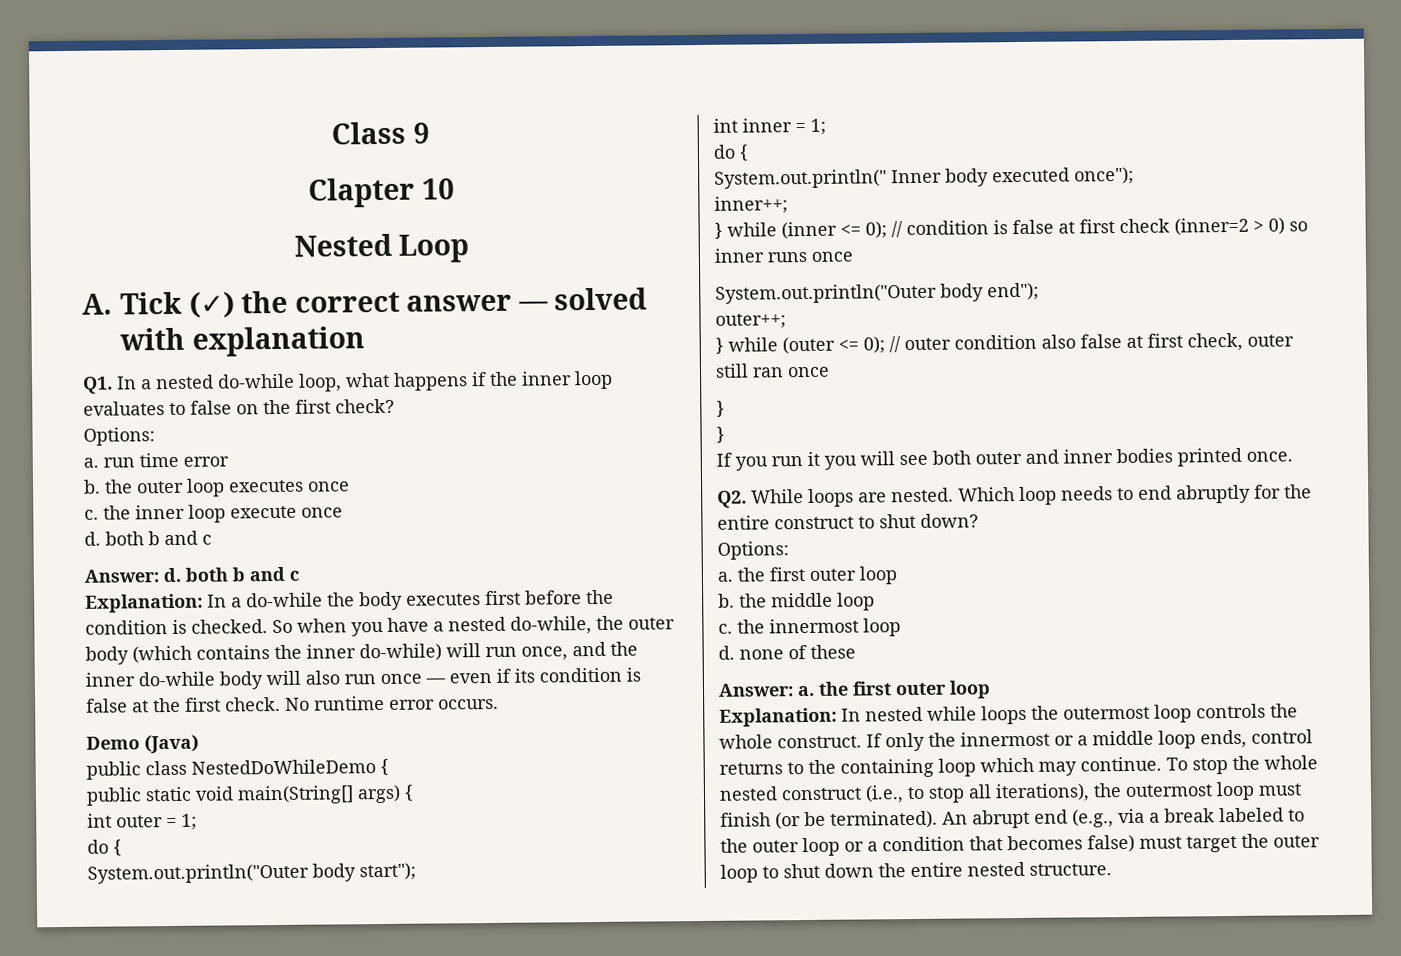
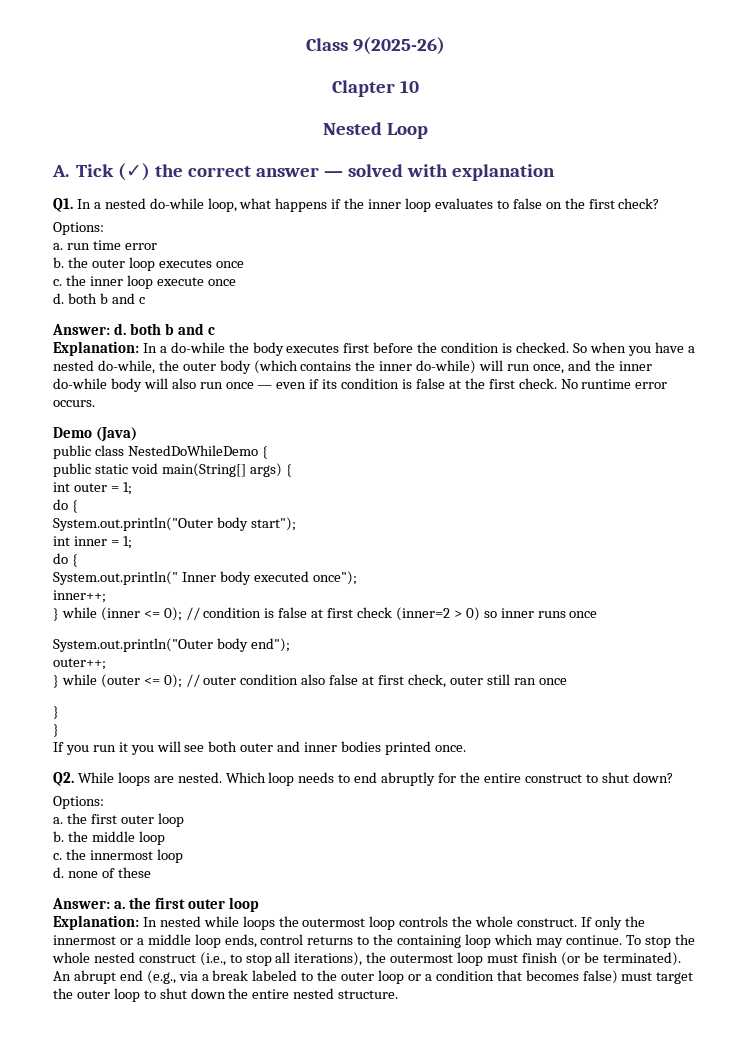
[412,122,430,144] 9 -> [352,37,445,55] 9(2025-26)

